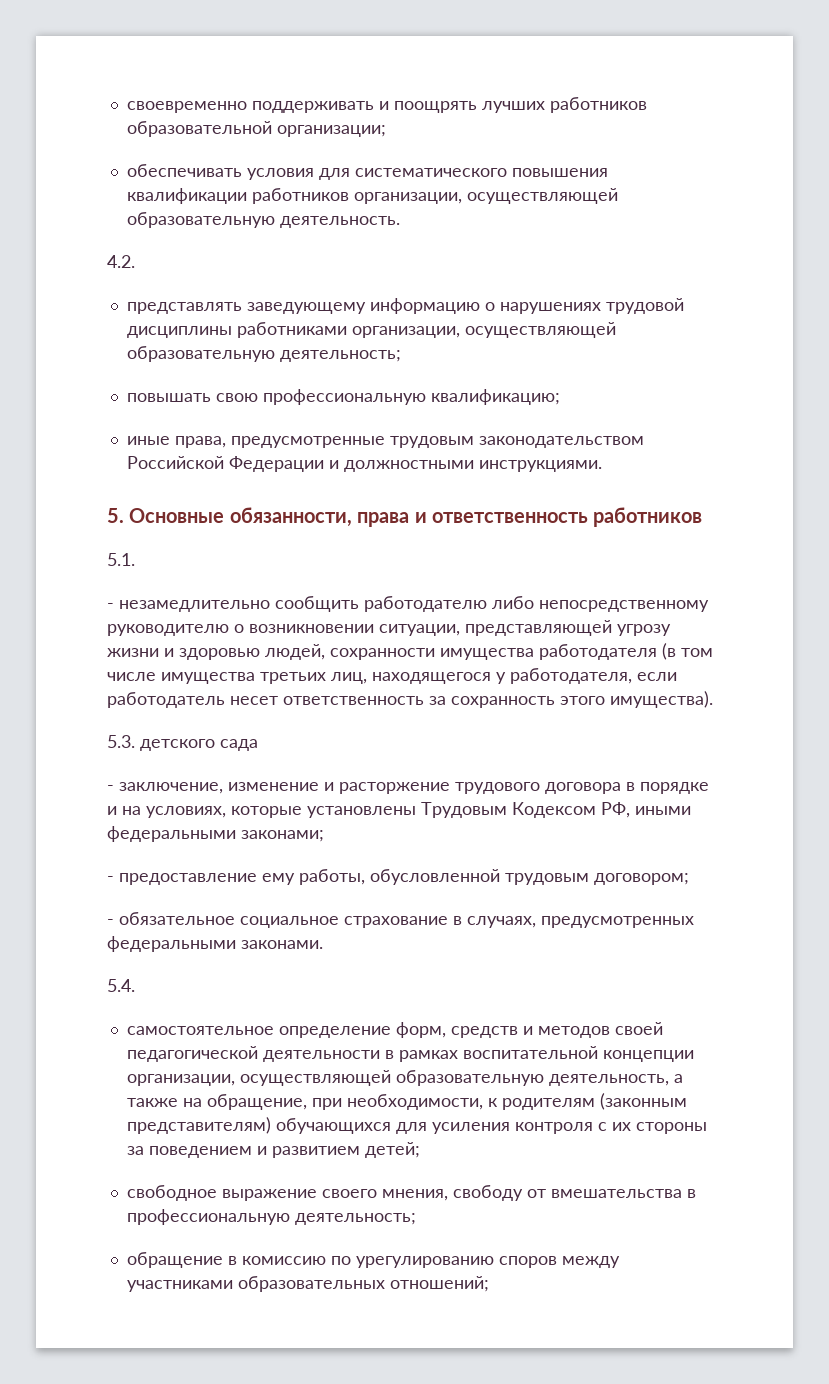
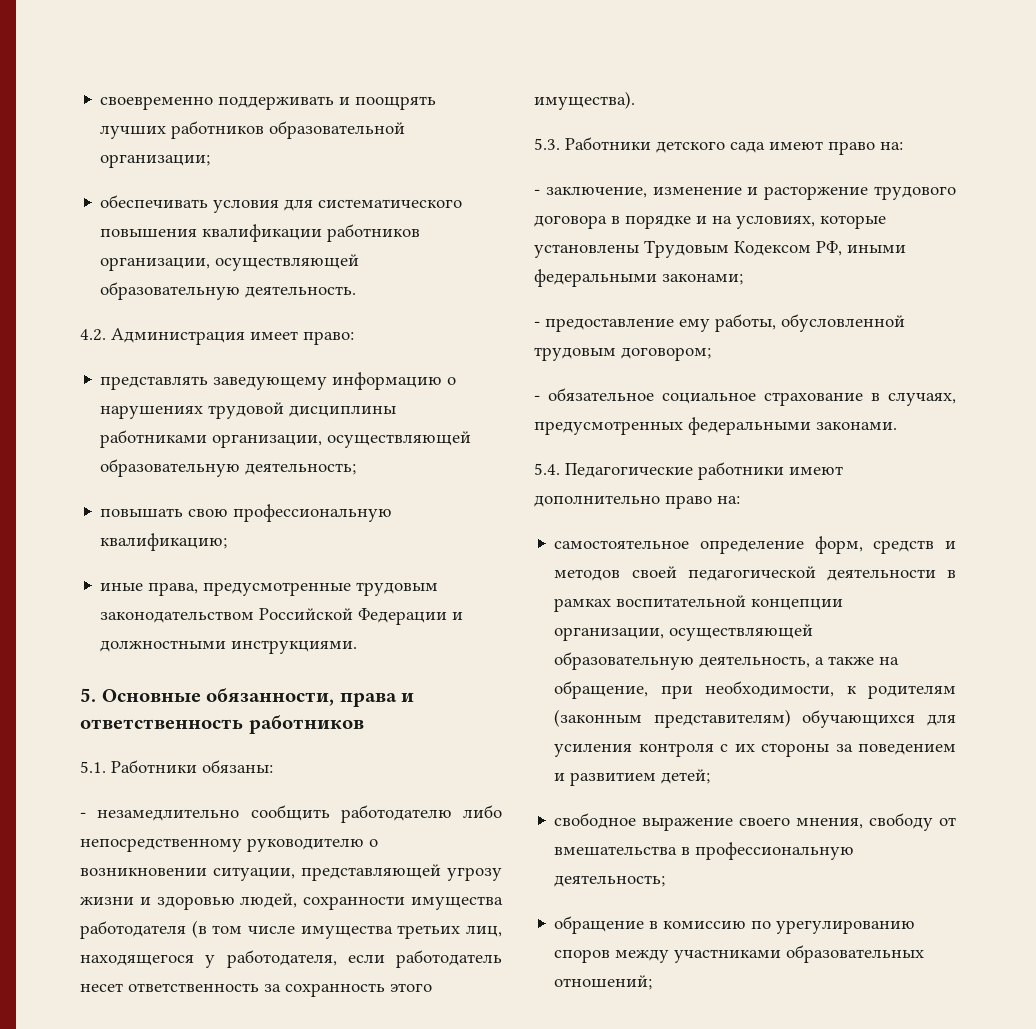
(135, 261) none -> [111,328,354,345] Администрация имеет право:
(135, 559) none -> [111,760,273,773] Работники обязаны:
(135, 741) none -> [565,137,651,150] Работники
(258, 745) none -> [769,141,903,155] имеют право на:
(135, 985) none -> [565,462,843,480] [534,495,740,509] Педагогические работники имеют дополнительно право на:

